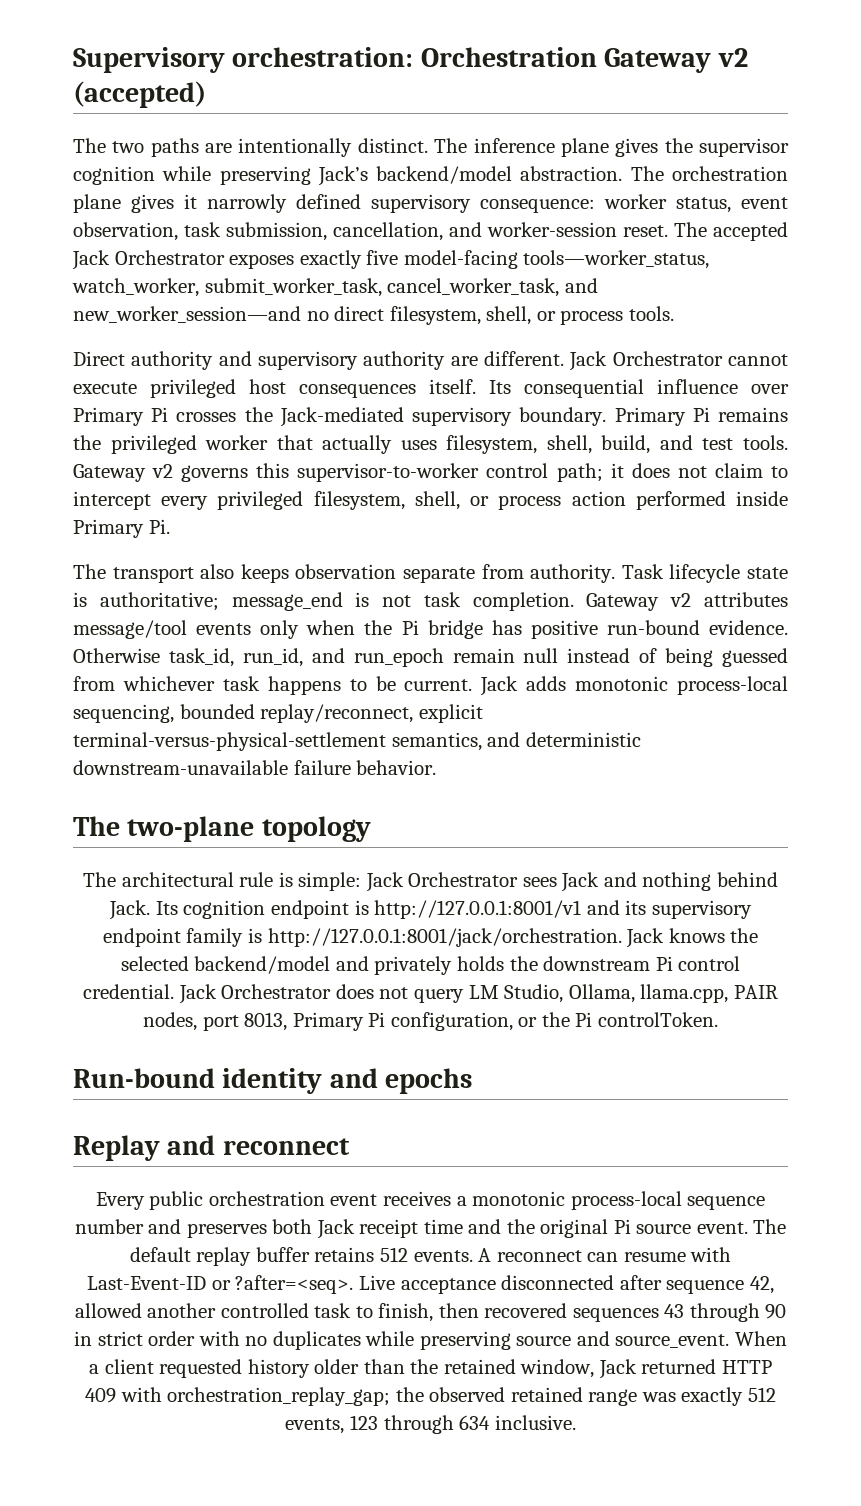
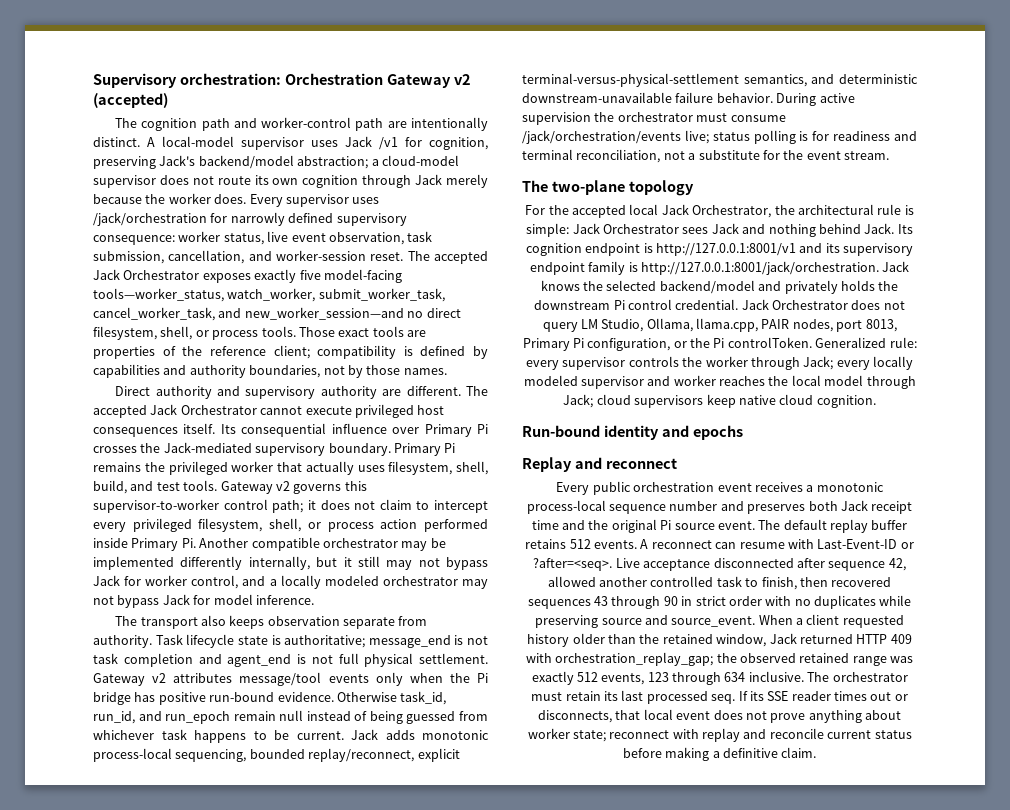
[112,138,790,157] [73,166,788,186] [73,194,197,213] two paths are intentionally distinct. The inference plane gives the supervisor cognition while preserving Jack’s backend/model abstraction. The orchestration plane gives it -> [141,117,488,131] [93,136,488,150] [93,155,459,169] [93,174,489,188] [93,193,380,207] [93,212,228,226] cognition path and worker-control path are intentionally distinct. A local-model supervisor uses Jack /v1 for cognition, preserving Jack's backend/model abstraction; a cloud-model supervisor does not route its own cognition through Jack merely because the worker does. Every supervisor uses /jack/orchestration for
(731, 205) none -> [267,231,289,242] live
(674, 313) none -> [298,326,426,337] [93,345,488,359] [93,364,447,378] Those exact tools are properties of the reference client; compatibility is defined by capabilities and authority boundaries, not by those names.
(564, 358) none -> [466,386,489,396] [93,405,147,418] The accepted
(170, 526) none -> [199,537,446,551] [93,556,488,570] [93,575,488,589] [93,594,314,608] Another compatible orchestrator may be implemented differently internally, but it still may not bypass Jack for worker control, and a locally modeled orchestrator may not bypass Jack for model inference.
[472,592,574,611] completion. -> [123,653,488,667] completion and agent_end is not full physical settlement.
[73,816,371,842] [83,872,117,887] // The two-plane topology // The -> [776,93,855,106] [522,112,786,125] [522,130,917,144] [522,149,889,163] [522,180,694,196] [525,204,795,218] During active supervision the orchestrator must consume /jack/orchestration/events live; status polling is for readiness and terminal reconciliation, not a substitute for the event stream. // The two-plane topology // For the accepted local Jack Orchestrator, the
(718, 1019) none -> [815,337,917,348] [526,356,913,370] [523,375,916,389] [563,394,876,408] Generalized rule: every supervisor controls the worker through Jack; every locally modeled supervisor and worker reaches the local model through Jack; cloud supervisors keep native cloud cognition.
(576, 1422) none -> [807,672,908,682] [531,690,908,704] [538,709,901,723] [527,728,912,742] [622,747,817,761] The orchestrator must retain its last processed seq. If its SSE reader times out or disconnects, that local event does not prove anything about worker state; reconnect with replay and reconcile current status before making a definitive claim.

